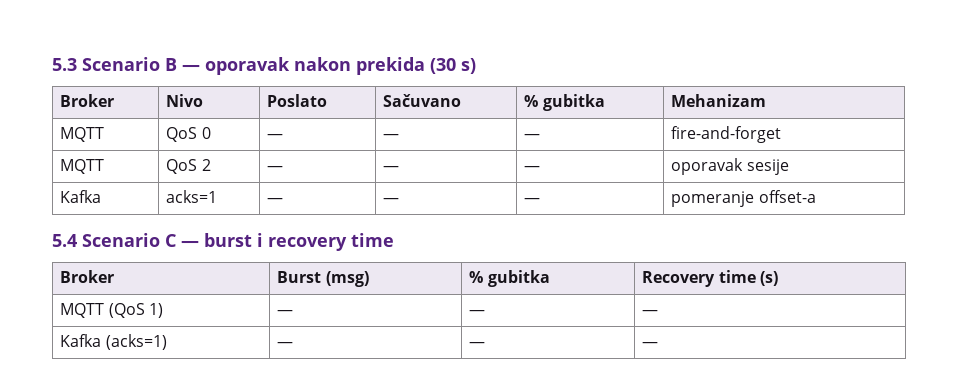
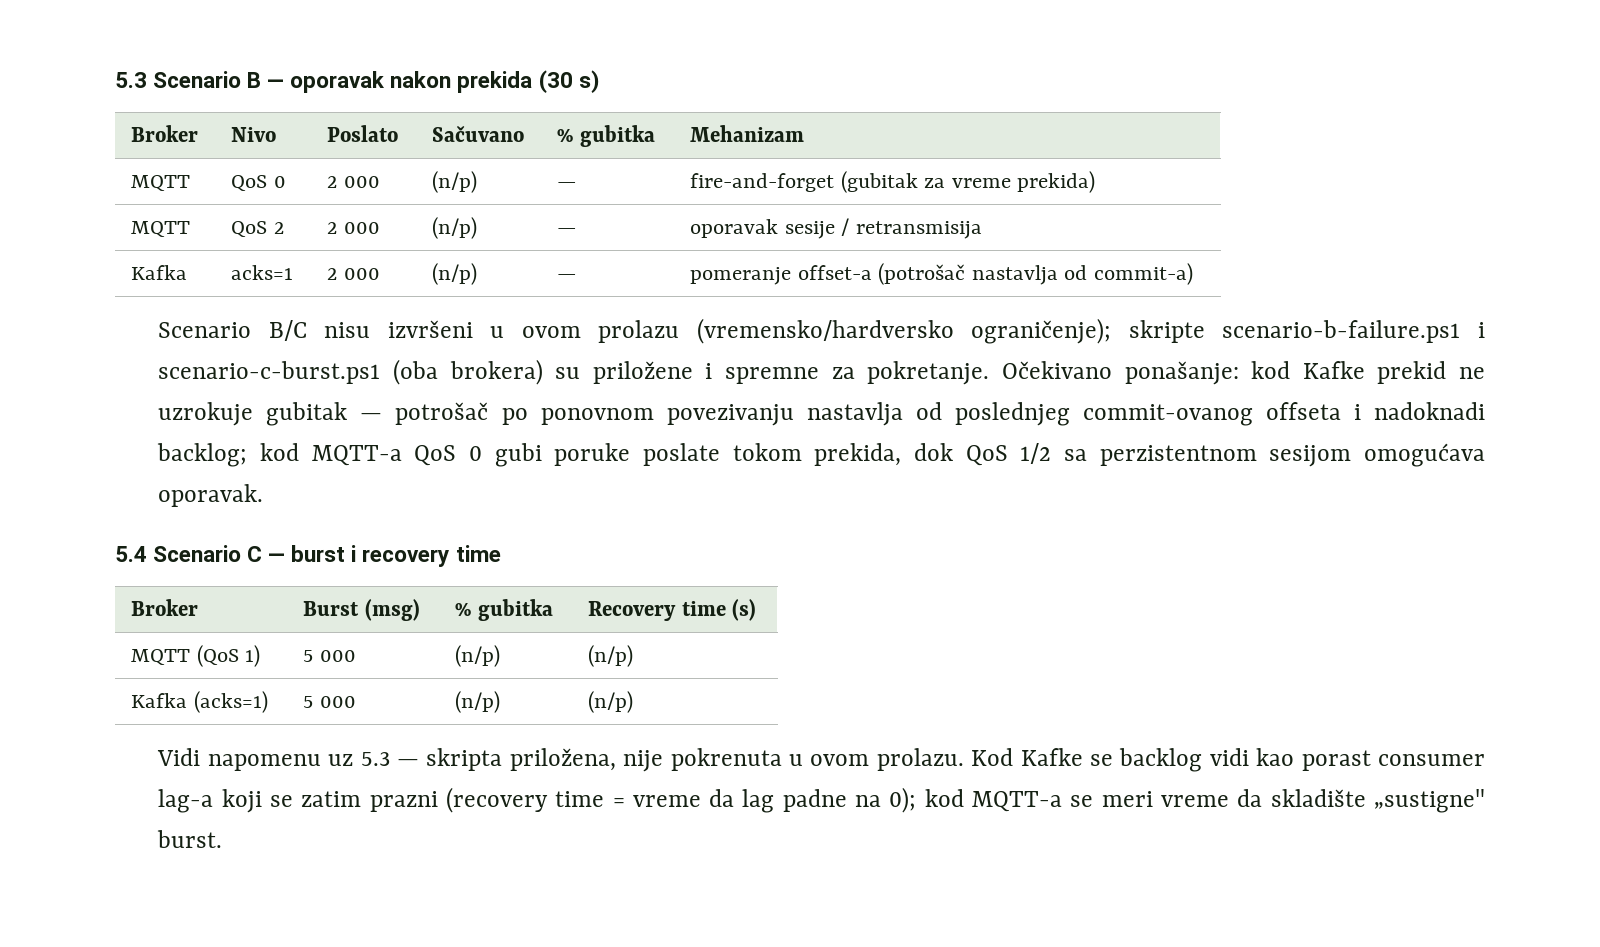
[267,134,284,139] [383,134,400,139] — | — -> [327,176,380,188] [432,171,478,193] 2 000 | (n/p)
(782, 134) none -> [840,171,1096,193] (gubitak za vreme prekida)
[267,166,284,171] [383,166,400,171] — | — -> [327,222,380,234] [432,217,478,239] 2 000 | (n/p)
(789, 167) none -> [841,218,982,239] / retransmisija
[267,198,284,203] [383,198,400,203] — | — -> [327,268,380,280] [432,263,478,285] 2 000 | (n/p)
(816, 196) none -> [878,263,1193,285] [158,318,1485,344] [158,359,1486,385] [158,402,1485,426] [157,443,1485,467] [158,484,264,507] (potrošač nastavlja od commit-a) // Scenario B/C nisu izvršeni u ovom prolazu (vremensko/hardversko ograničenje); skripte scenario-b-failure.ps1 i scenario-c-burst.ps1 (oba brokera) su priložene i spremne za pokretanje. Očekivano ponašanje: kod Kafke prekid ne uzrokuje gubitak — potrošač po ponovnom povezivanju nastavlja od poslednjeg commit-ovanog offseta i nadoknadi backlog; kod MQTT-a QoS 0 gubi poruke poslate tokom prekida, dok QoS 1/2 sa perzistentnom sesijom omogućava oporavak.
[277,310,294,315] [469,310,486,315] [642,310,659,315] [60,334,167,350] [277,342,294,347] [469,342,486,347] [642,342,659,347] — | — | — // Kafka (acks=1) | — | — | — -> [303,650,356,662] [455,645,501,667] [588,645,634,667] [131,691,268,713] [303,696,356,708] [455,691,501,713] [588,691,634,713] [157,748,1486,772] [158,787,1486,813] [157,830,223,848] 5 000 | (n/p) | (n/p) // Kafka (acks=1) | 5 000 | (n/p) | (n/p) // Vidi napomenu uz 5.3 — skripta priložena, nije pokrenuta u ovom prolazu. Kod Kafke se backlog vidi kao porast consumer lag-a koji se zatim prazni (recovery time = vreme da lag padne na 0); kod MQTT-a se meri vreme da skladište „sustigne" burst.

